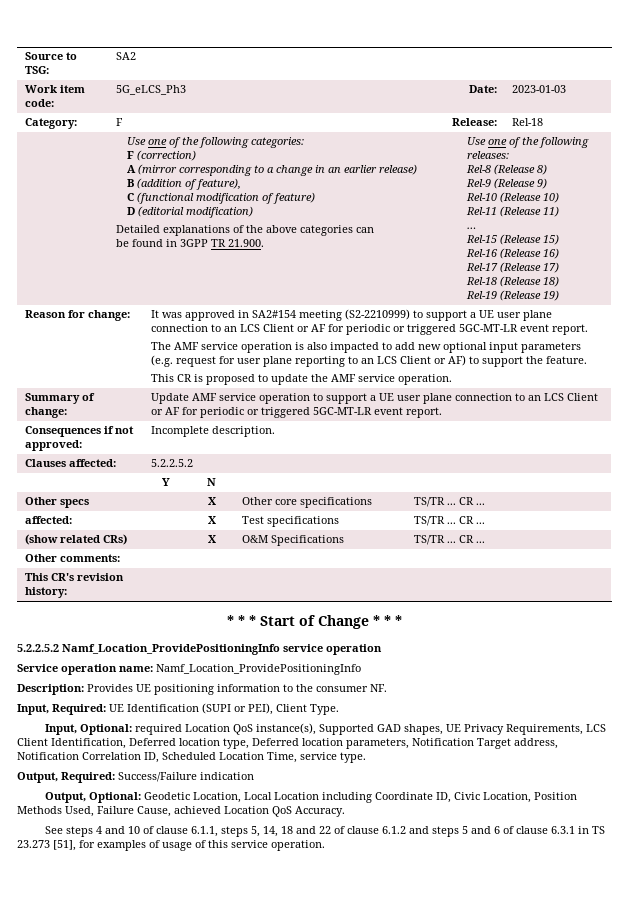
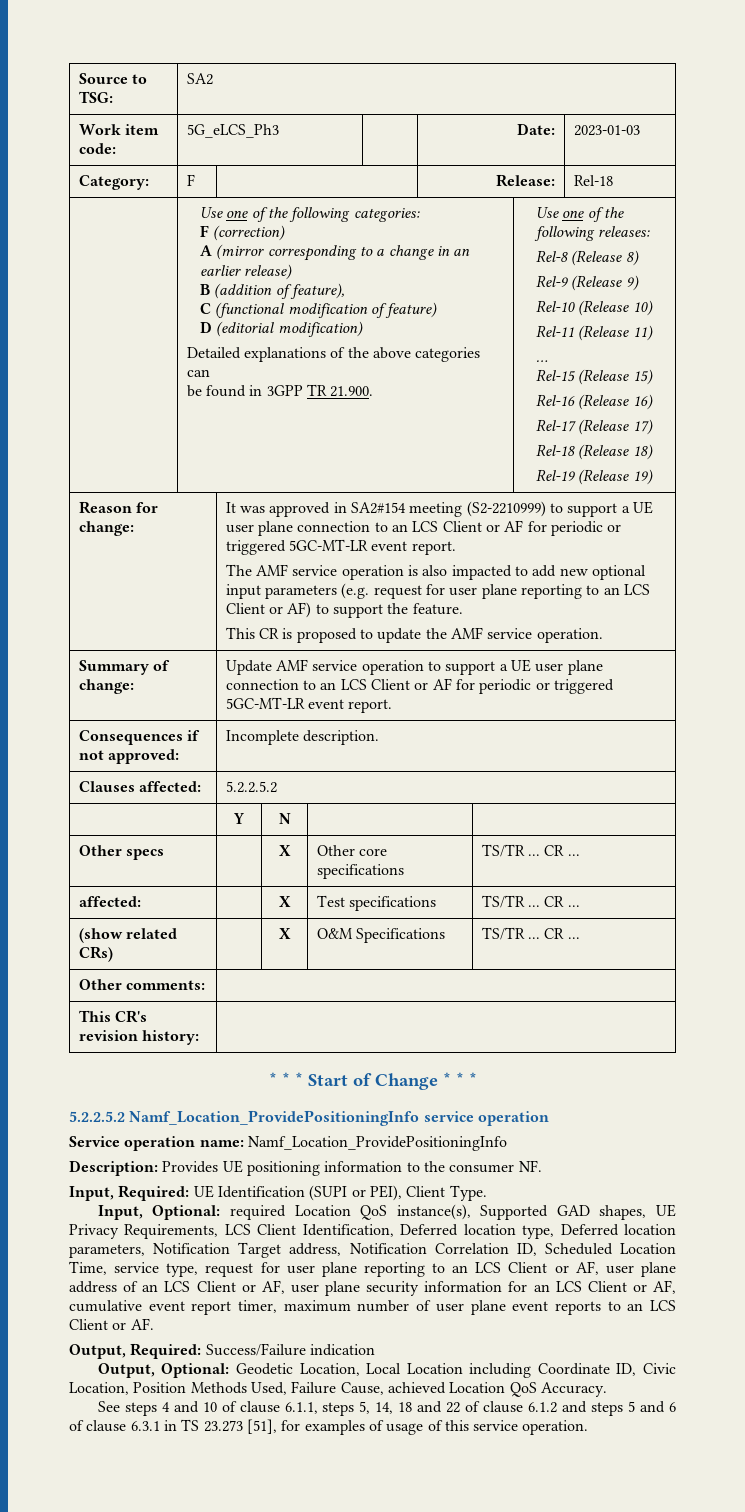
[340,752,366,763] type. -> [166,1261,676,1277] [69,1280,676,1296] [69,1300,677,1315] [69,1318,154,1330] type, request for user plane reporting to an LCS Client or AF, user plane address of an LCS Client or AF, user plane security information for an LCS Client or AF, cumulative event report timer, maximum number of user plane event reports to an LCS Client or AF.

